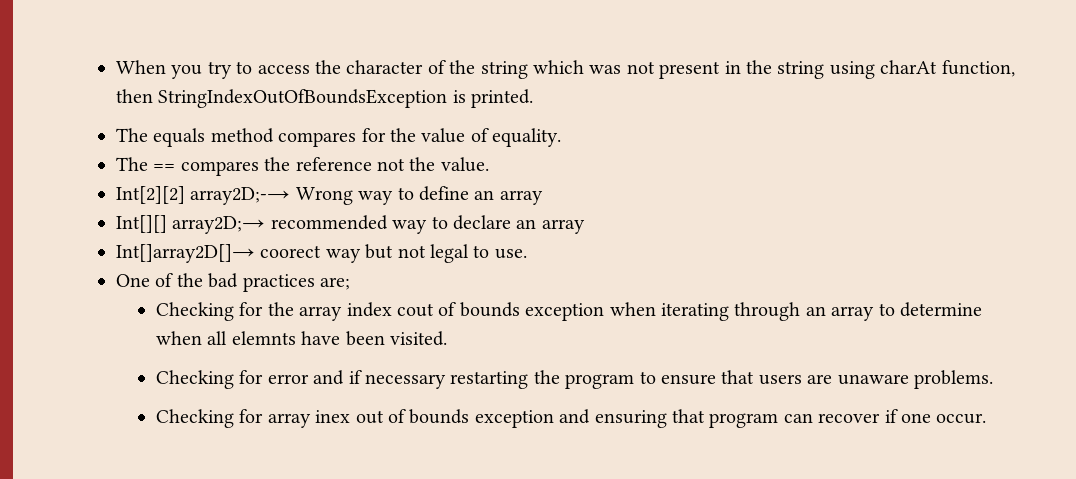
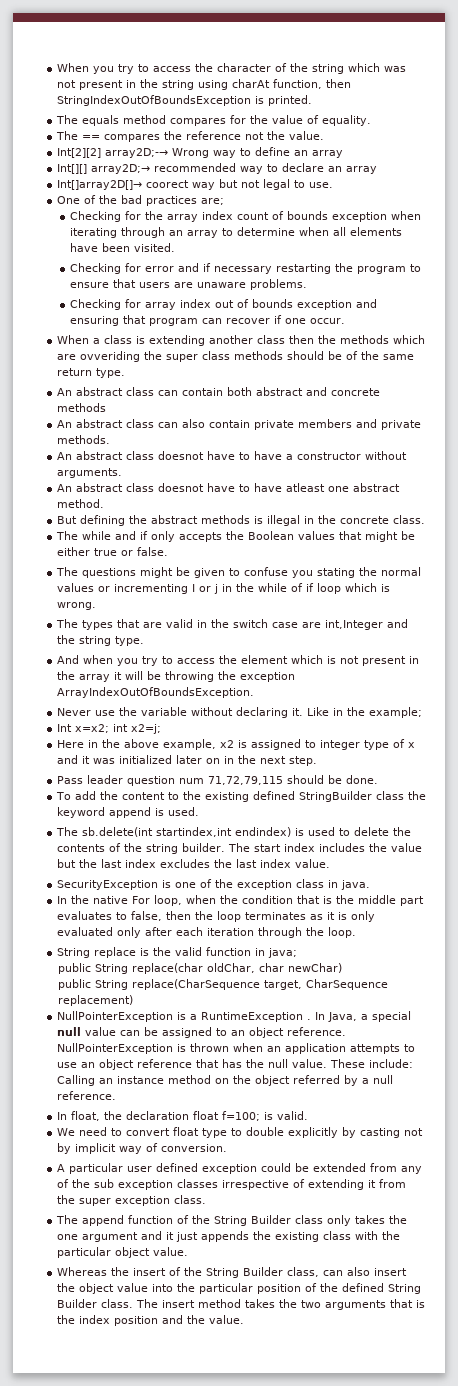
[396,303,434,317] cout -> [236,212,269,220] count
[231,331,296,345] elemnts -> [349,227,402,236] elements
[315,410,351,423] inex -> [179,299,211,308] index
(987, 418) none -> [56,335,425,346] [56,351,414,362] [56,368,125,378] [56,387,380,396] [56,403,106,412] [56,419,421,430] [56,435,110,444] [56,451,407,460] [56,468,122,478] [56,483,400,492] [56,499,104,508] [56,515,425,526] [55,531,415,542] [56,547,168,556] [55,567,421,578] [56,583,390,594] [56,602,96,610] [55,619,408,630] [56,635,144,646] [56,655,419,666] [56,671,295,682] [56,687,254,698] [56,707,422,718] [56,724,161,734] [56,739,415,750] [56,755,317,766] [56,775,378,786] [55,791,426,802] [56,807,199,818] [55,827,411,837] [56,843,422,854] [56,859,330,868] [56,879,370,890] [56,895,424,906] [56,911,375,922] [56,927,356,938] [56,947,297,958] [57,963,342,974] [57,979,388,990] [57,995,133,1006] [56,1011,411,1022] [56,1027,346,1038] [56,1043,415,1054] [56,1059,413,1070] [56,1075,393,1086] [56,1091,116,1100] [56,1111,308,1121] [56,1127,423,1138] [56,1143,227,1154] [56,1163,422,1174] [56,1179,406,1190] [56,1195,206,1206] [55,1215,407,1226] [56,1231,400,1242] [56,1247,188,1258] [56,1267,407,1278] [56,1283,421,1294] [56,1299,425,1310] [56,1315,244,1326] // When a class is extending another class then the methods which are ovveriding the super class methods should be of the same return type. // An abstract class can contain both abstract and concrete methods // An abstract class can also contain private members and private methods. // An abstract class doesnot have to have a constructor without arguments. // An abstract class doesnot have to have atleast one abstract method. // But defining the abstract methods is illegal in the concrete class. // The while and if only accepts the Boolean values that might be either true or false. // The questions might be given to confuse you stating the normal values or incrementing I or j in the while of if loop which is wrong. // The types that are valid in the switch case are int,Integer and the string type. // And when you try to access the element which is not present in the array it will be throwing the exception ArrayIndexOutOfBoundsException. // Never use the variable without declaring it. Like in the example; // Int x=x2; int x2=j; // Here in the above example, x2 is assigned to integer type of x and it was initialized later on in the next step. // Pass leader question num 71,72,79,115 should be done. // To add the content to the existing defined StringBuilder class the keyword append is used. // The sb.delete(int startindex,int endindex) is used to delete the contents of the string builder. The start index includes the value but the last index excludes the last index value. // SecurityException is one of the exception class in java. // In the native For loop, when the condition that is the middle part evaluates to false, then the loop terminates as it is only evaluated only after each iteration through the loop. // String replace is the valid function in java; // public String replace(char oldChar, char newChar) // public String replace(CharSequence target, CharSequence replacement) // NullPointerException is a RuntimeException . In Java, a special null value can be assigned to an object reference. NullPointerException is thrown when an application attempts to use an object reference that has the null value. These include: Calling an instance method on the object referred by a null reference. // In float, the declaration float f=100; is valid. // We need to convert float type to double explicitly by casting not by implicit way of conversion. // A particular user defined exception could be extended from any of the sub exception classes irrespective of extending it from the super exception class. // The append function of the String Builder class only takes the one argument and it just appends the existing class with the particular object value. // Whereas the insert of the String Builder class, can also insert the object value into the particular position of the defined String Builder class. The insert method takes the two arguments that is the index position and the value.

